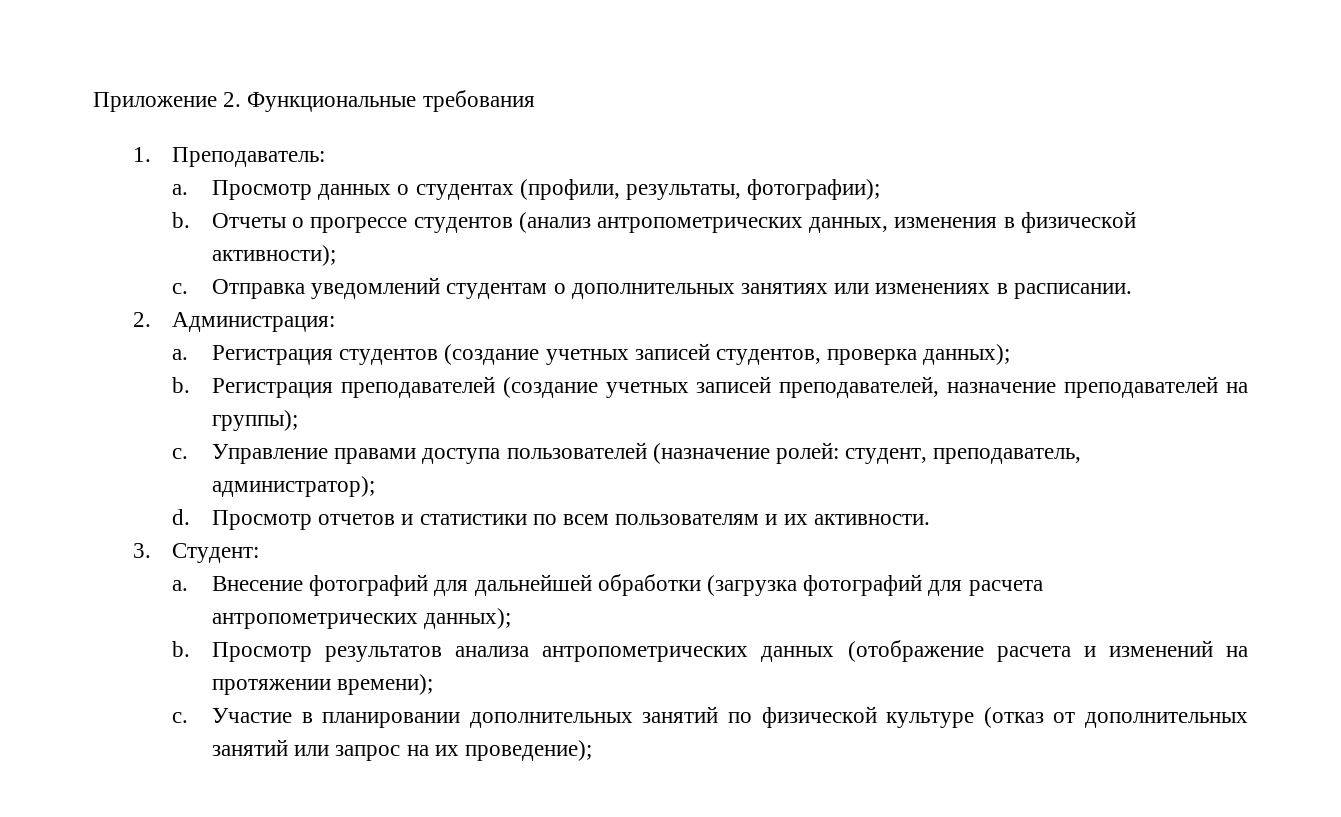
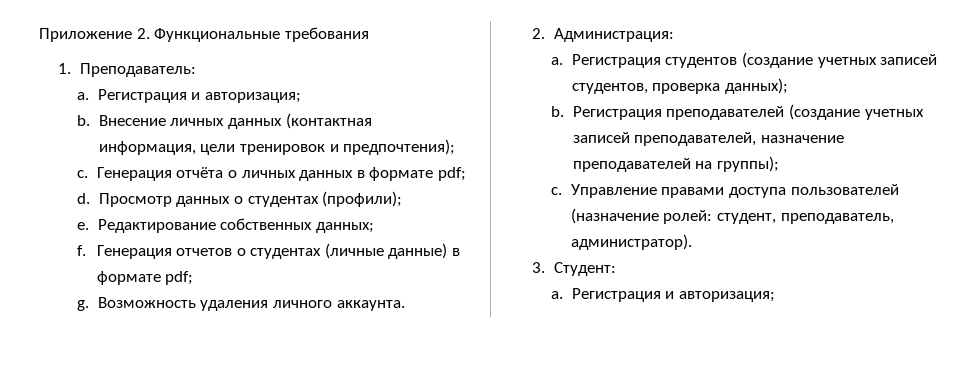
[211,179,881,200] [172,211,1136,233] [211,245,336,266] [172,277,1132,299] Просмотр данных о студентах (профили, результаты, фотографии); // b. Отчеты о прогрессе студентов (анализ антропометрических данных, изменения в физической активности); // c. Отправка уведомлений студентам о дополнительных занятиях или изменениях в расписании. -> [97,89,302,103] [77,113,372,129] [98,139,456,155] [77,167,466,181] [77,191,403,207] [77,218,375,233] [77,243,461,259] [96,271,194,285] [77,297,405,311] Регистрация и авторизация; // b. Внесение личных данных (контактная информация, цели тренировок и предпочтения); // c. Генерация отчёта о личных данных в формате pdf; // d. Просмотр данных о студентах (профили); // e. Редактирование собственных данных; // f. Генерация отчетов о студентах (личные данные) в формате pdf; // g. Возможность удаления личного аккаунта.
[211,476,375,497] [172,509,930,530] [132,543,260,563] [172,574,1043,596] [211,608,512,629] [172,640,1248,662] [211,674,434,695] [172,706,1248,728] [211,739,592,761] администратор); // d. Просмотр отчетов и статистики по всем пользователям и их активности. // 3. Студент: // a. Внесение фотографий для дальнейшей обработки (загрузка фотографий для расчета антропометрических данных); // b. Просмотр результатов анализа антропометрических данных (отображение расчета и изменений на протяжении времени); // c. Участие в планировании дополнительных занятий по физической культуре (отказ от дополнительных занятий или запрос на их проведение); -> [570,234,692,250] [532,262,616,276] [551,288,776,302] администратор). // 3. Студент: // a. Регистрация и авторизация;

